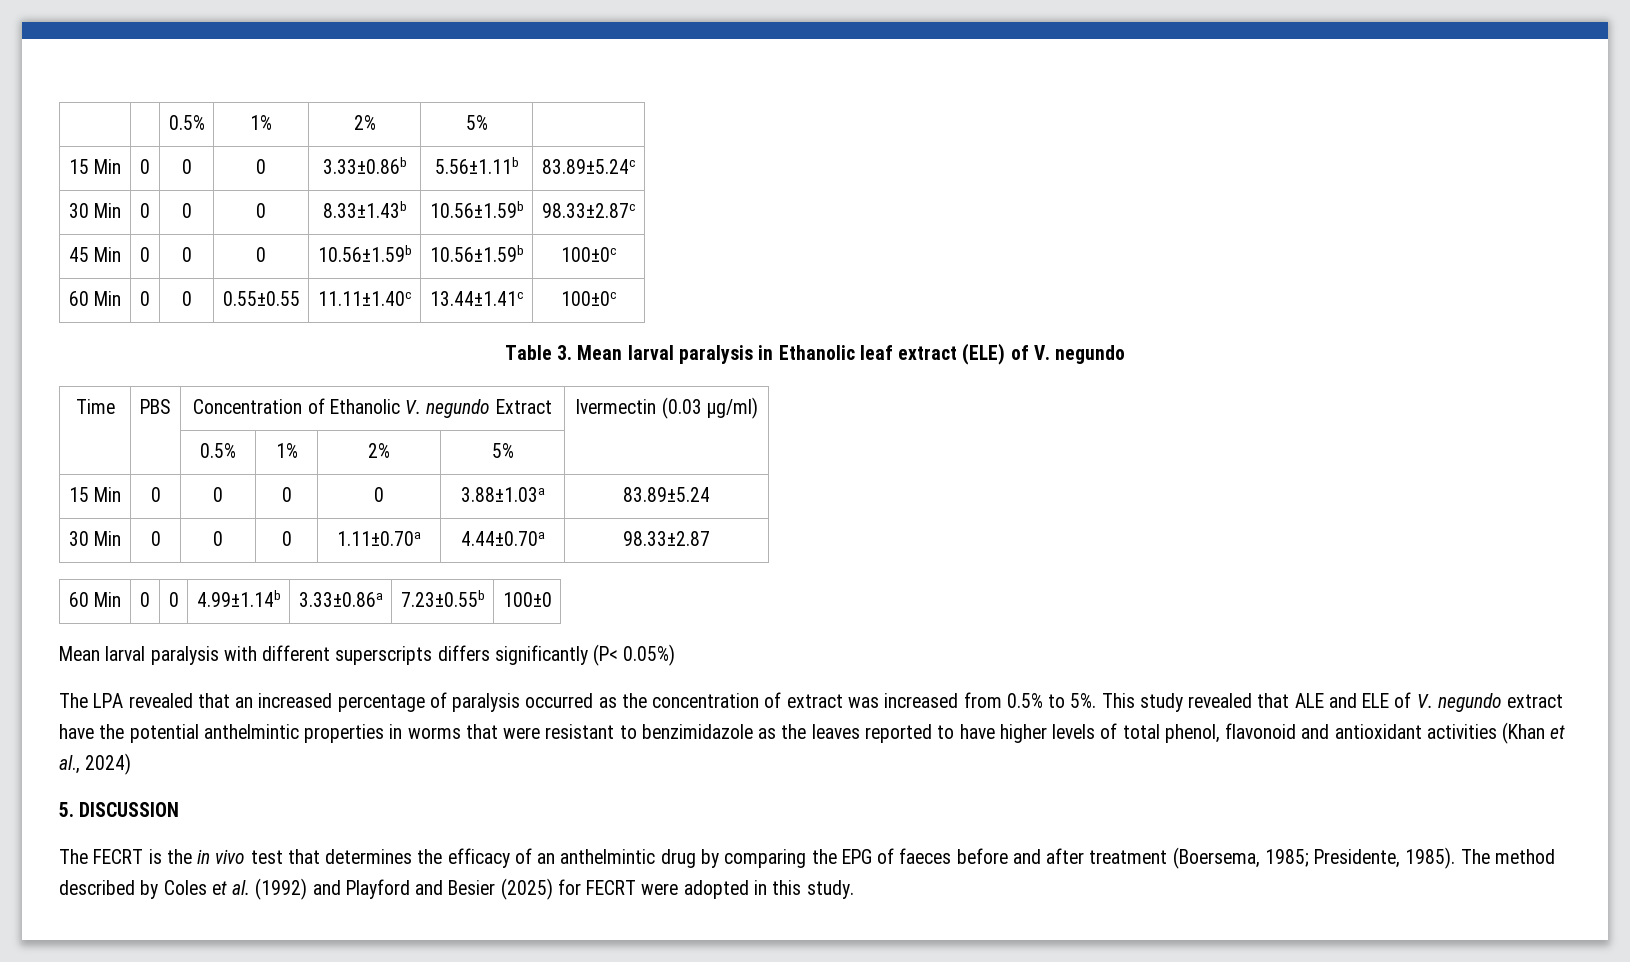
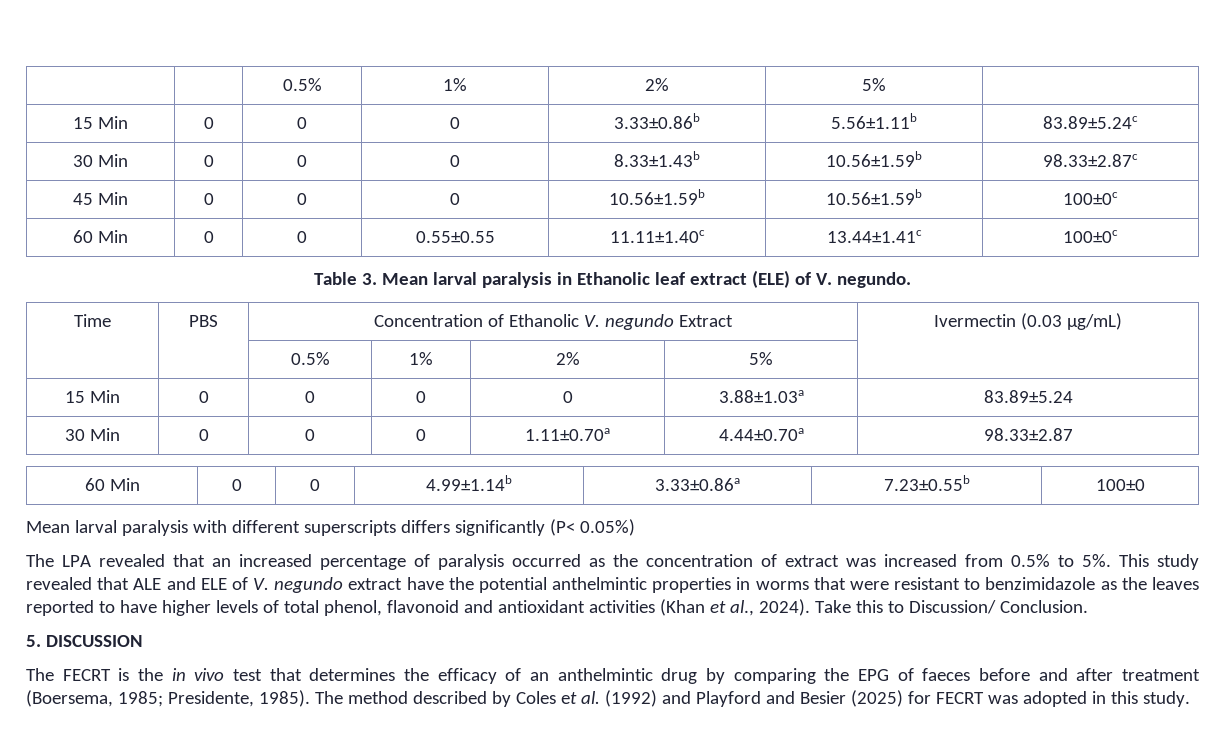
[1055,345,1126,364] negundo -> [836,272,911,288] negundo.
[706,397,758,419] µg/ml) -> [1066,313,1122,330] µg/mL)
[85,753,132,775] 2024) -> [758,599,1088,616] 2024). Take this to Discussion/ Conclusion.
[641,883,679,895] were -> [987,695,1018,704] was

